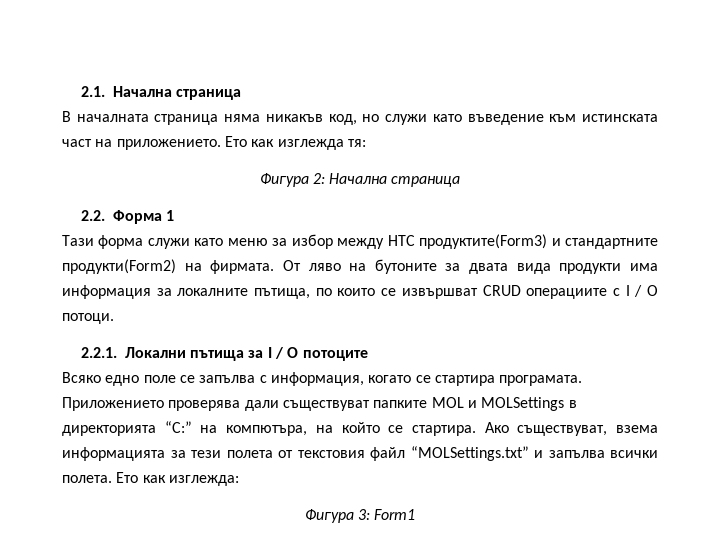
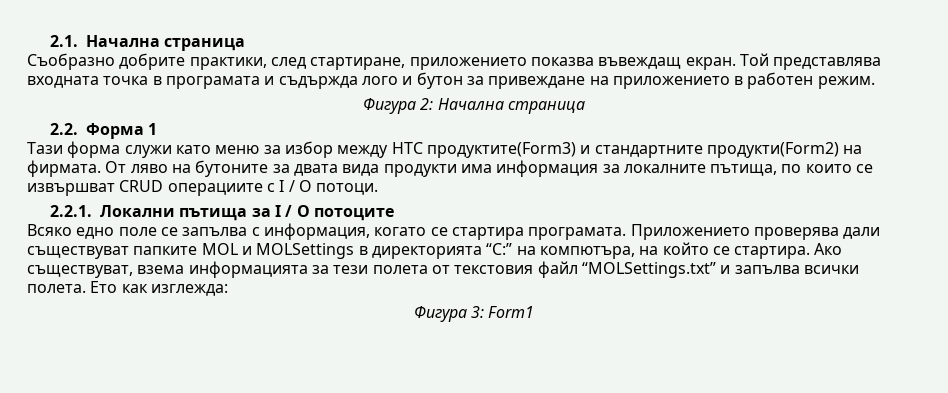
[62,111,659,125] [62,136,366,150] В началната страница няма никакъв код, но служи като въведение към истинската част на приложението. Ето как изглежда тя: -> [27,53,882,70] [27,72,875,89] Съобразно добрите практики, след стартиране, приложението показва въвеждащ екран. Той представлява входната точка в програмата и съдържда лого и бутон за привеждане на приложението в работен режим.

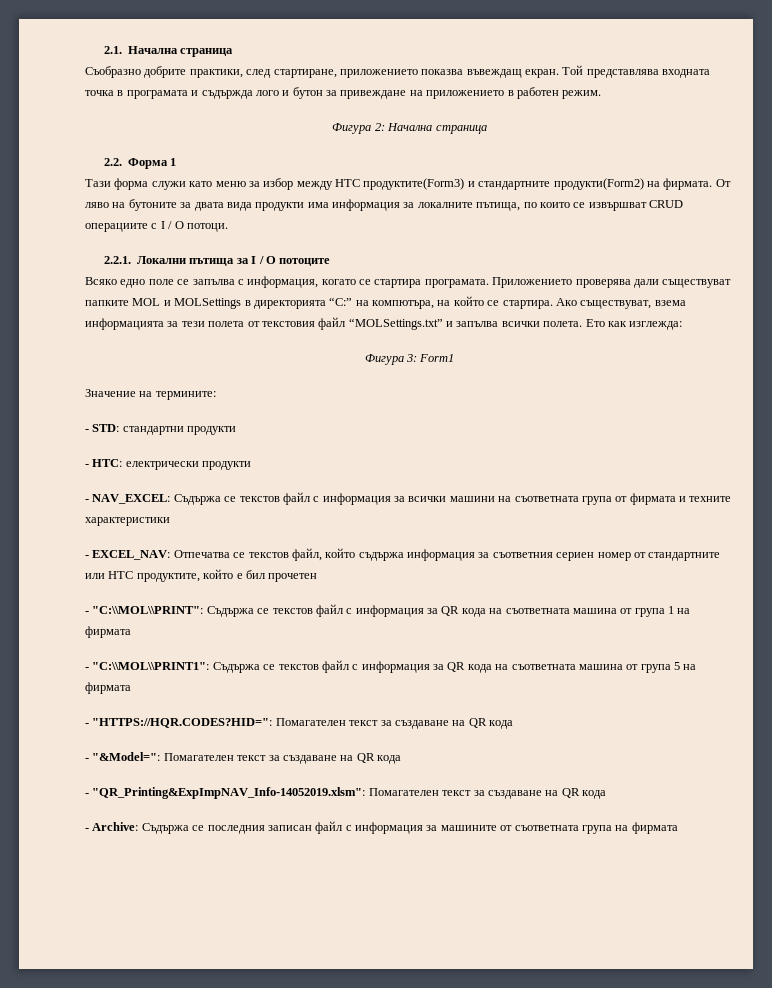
(535, 312) none -> [85,389,216,400] [85,424,237,435] [85,459,252,470] [85,492,732,505] [85,517,170,526] [85,548,721,561] [85,569,318,582] [85,604,691,617] [85,626,131,638] [85,660,697,673] [85,682,131,694] [85,718,513,729] [85,752,401,764] [85,787,606,799] [85,821,678,834] // Значение на термините: // - STD: стандартни продукти // - HTC: електрически продукти // - NAV_EXCEL: Съдържа се текстов файл с информация за всички машини на съответната група от фирмата и техните характеристики // - EXCEL_NAV: Отпечатва се текстов файл, който съдържа информация за съответния сериен номер от стандартнитe или HTC продуктите, който е бил прочетен // - "C:\\MOL\\PRINT": Съдържа се текстов файл с информация за QR кода на съответната машина от група 1 на фирмата // - "C:\\MOL\\PRINT1": Съдържа се текстов файл с информация за QR кода на съответната машина от група 5 на фирмата // - "HTTPS://HQR.CODES?HID=": Помагателен текст за създаване на QR кода // - "&Model=": Помагателен текст за създаване на QR кода // - "QR_Printing&ExpImpNAV_Info-14052019.xlsm": Помагателен текст за създаване на QR кода // - Archive: Съдържа се последния записан файл с информация за машините от съответната група на фирмата

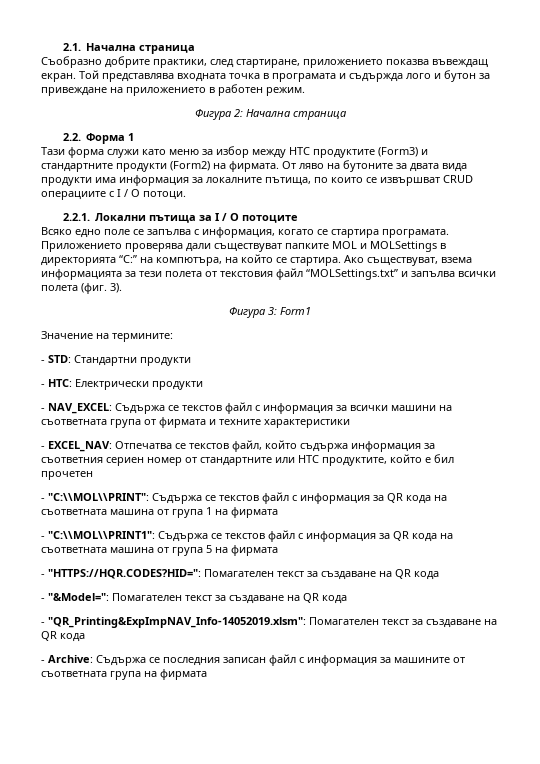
[363,178,644,190] продуктите(Form3) и стандартните продукти(Form2) -> [313,147,428,158] [41,161,210,172] продуктите (Form3) и стандартните продукти (Form2)
[543,319,683,330] полета. Ето как изглежда: -> [41,283,122,294] полета (фиг. 3).
[122,426,184,435] стандартни -> [74,355,137,366] Стандартни
[125,461,199,470] електрически -> [75,379,149,390] Електрически

